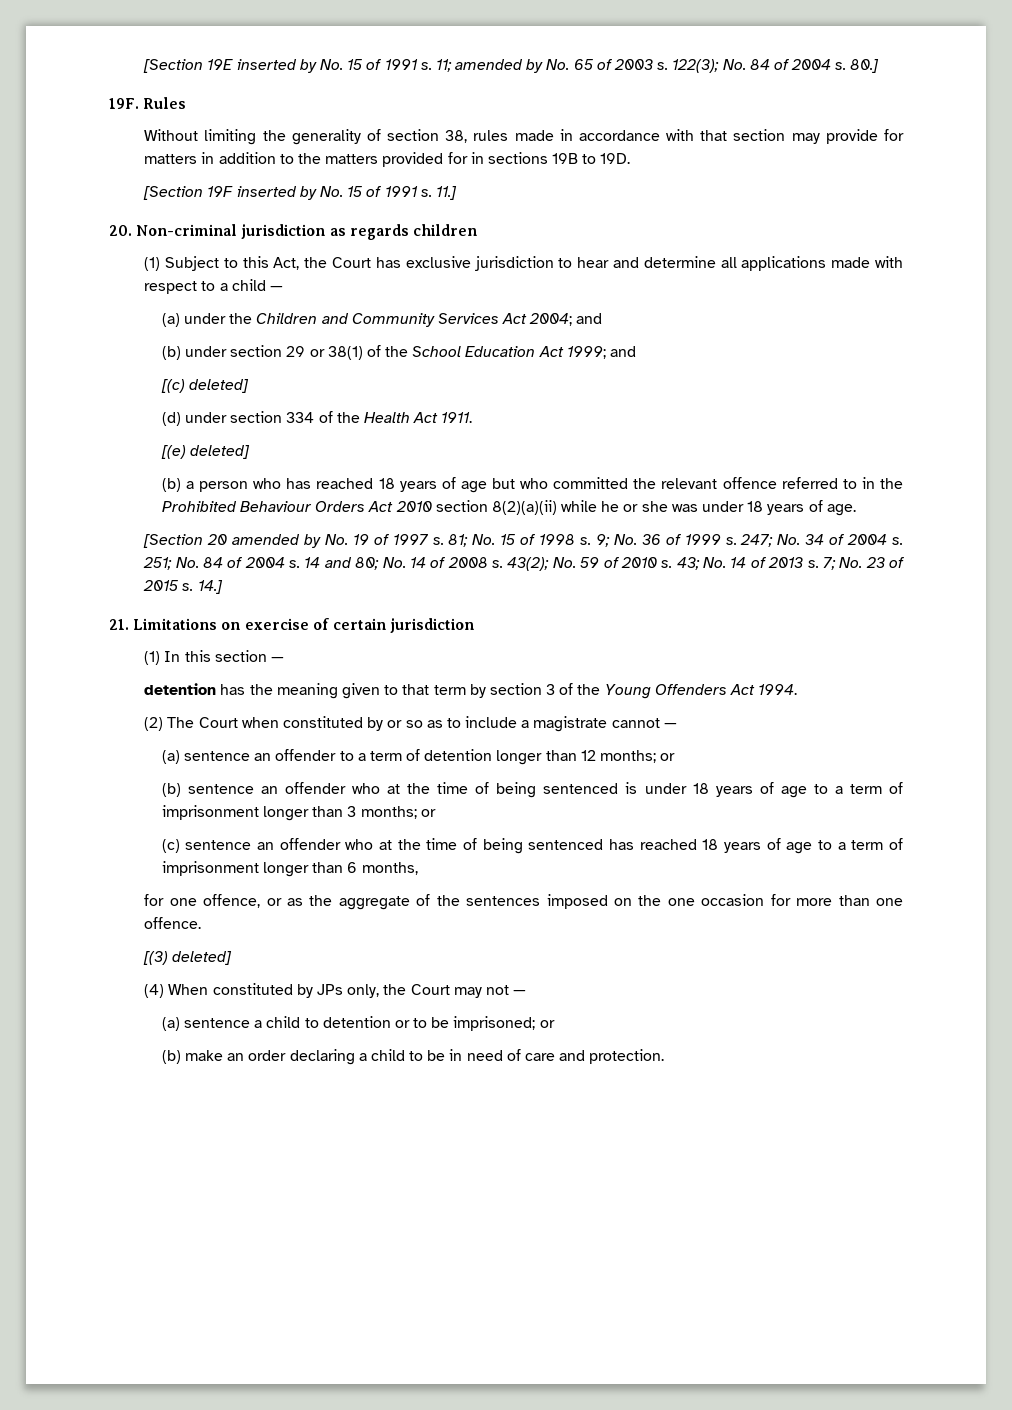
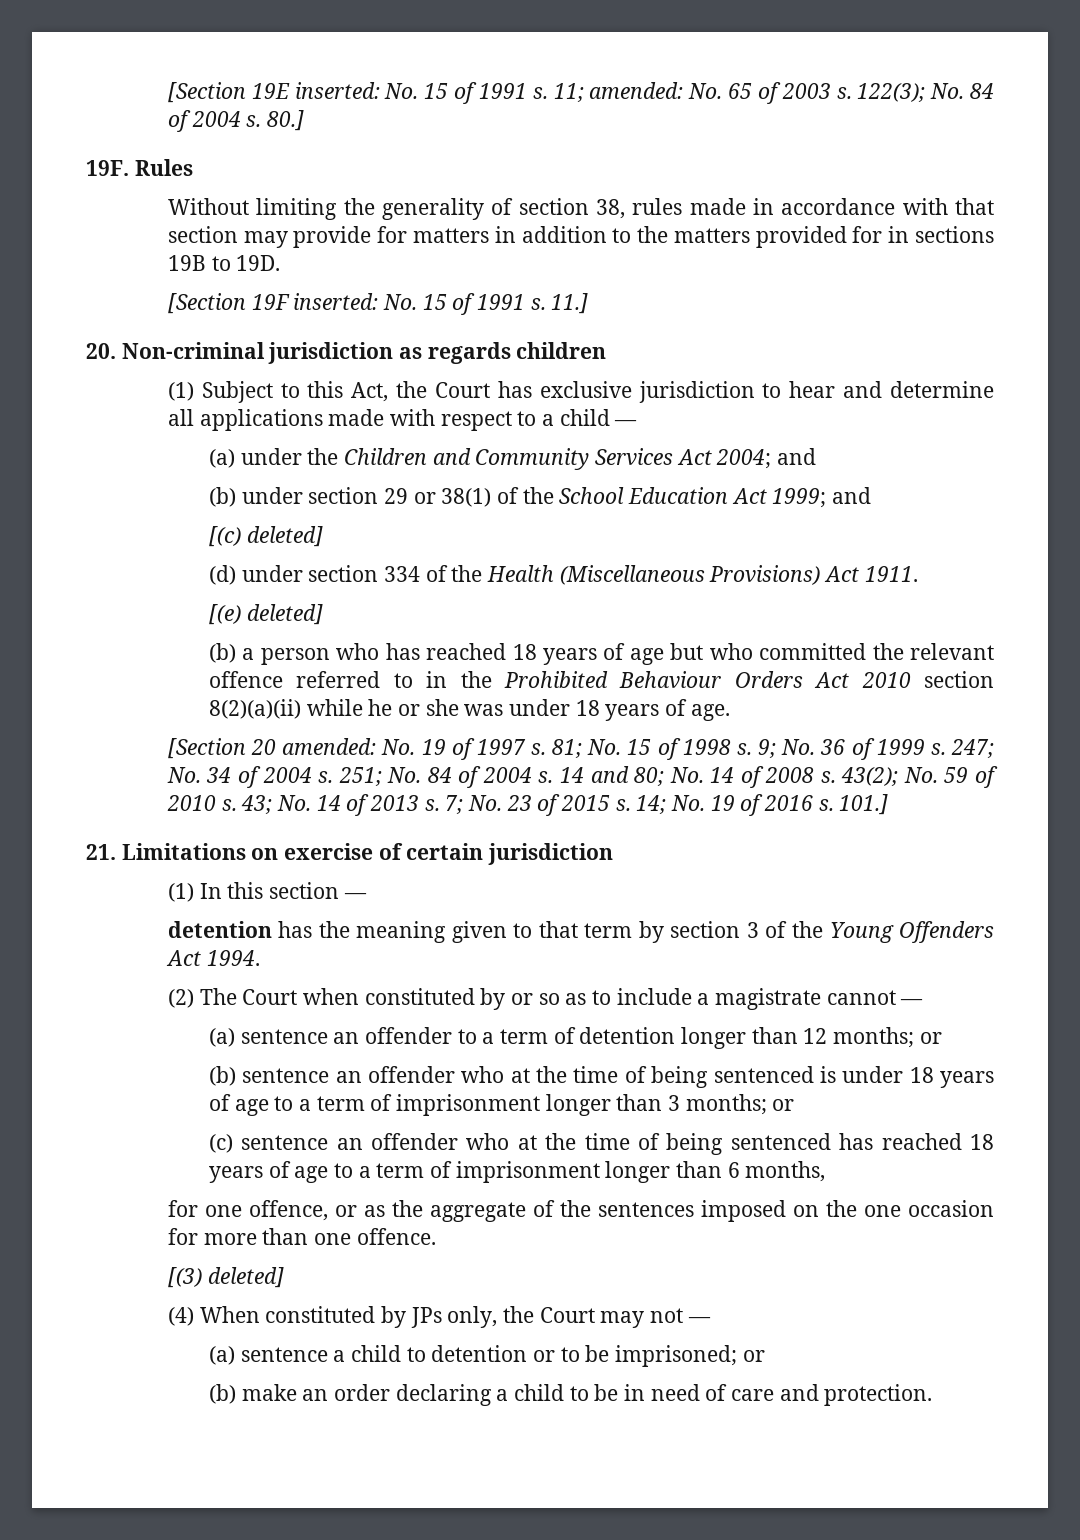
[236,59,317,73] inserted by -> [294,82,380,99] inserted:
[455,59,544,73] amended by -> [589,82,684,99] amended:
[236,186,317,200] inserted by -> [293,293,379,310] inserted:
(410, 417) none -> [559,565,821,585] (Miscellaneous Provisions)
[232,534,321,548] amended by -> [282,738,377,755] amended:
[197,580,223,594] 14.] -> [636,794,889,816] 14; No. 19 of 2016 s. 101.]

